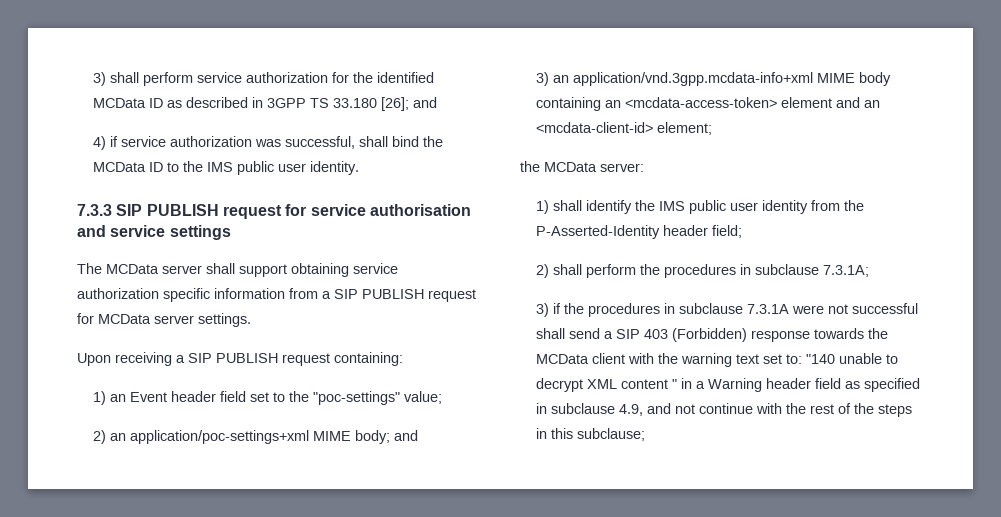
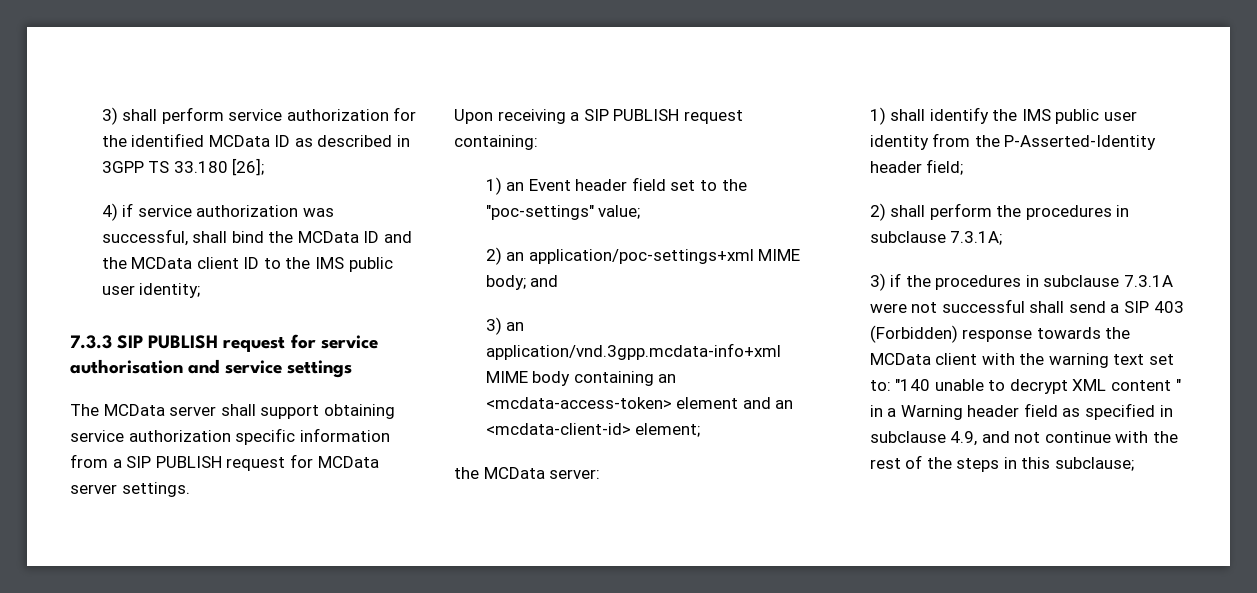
[413,97,438,108] and -> (265, 167) none
(164, 167) none -> [384,231,413,243] [101,257,260,269] and the MCData client ID
[310,161,360,175] identity. -> [139,283,201,298] identity;

